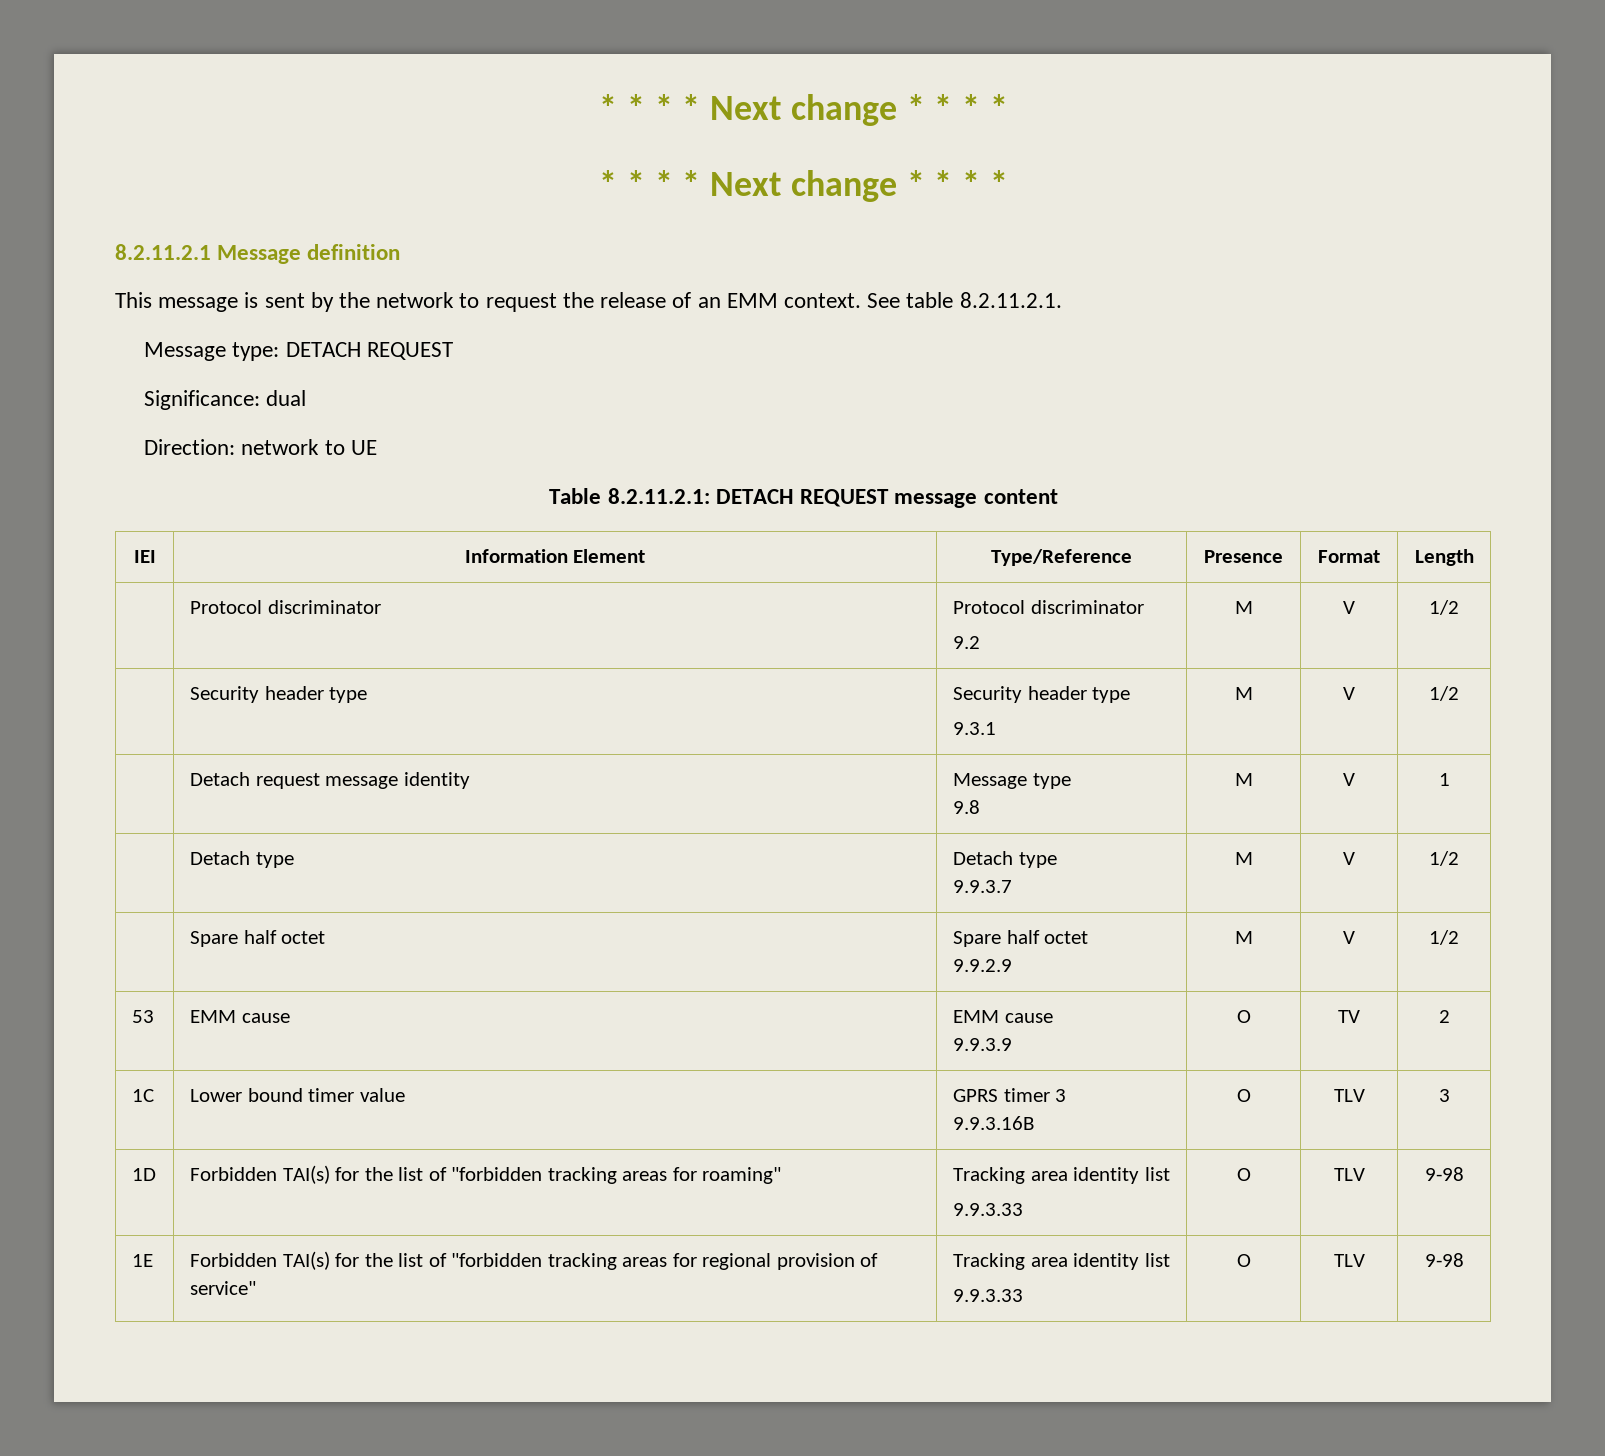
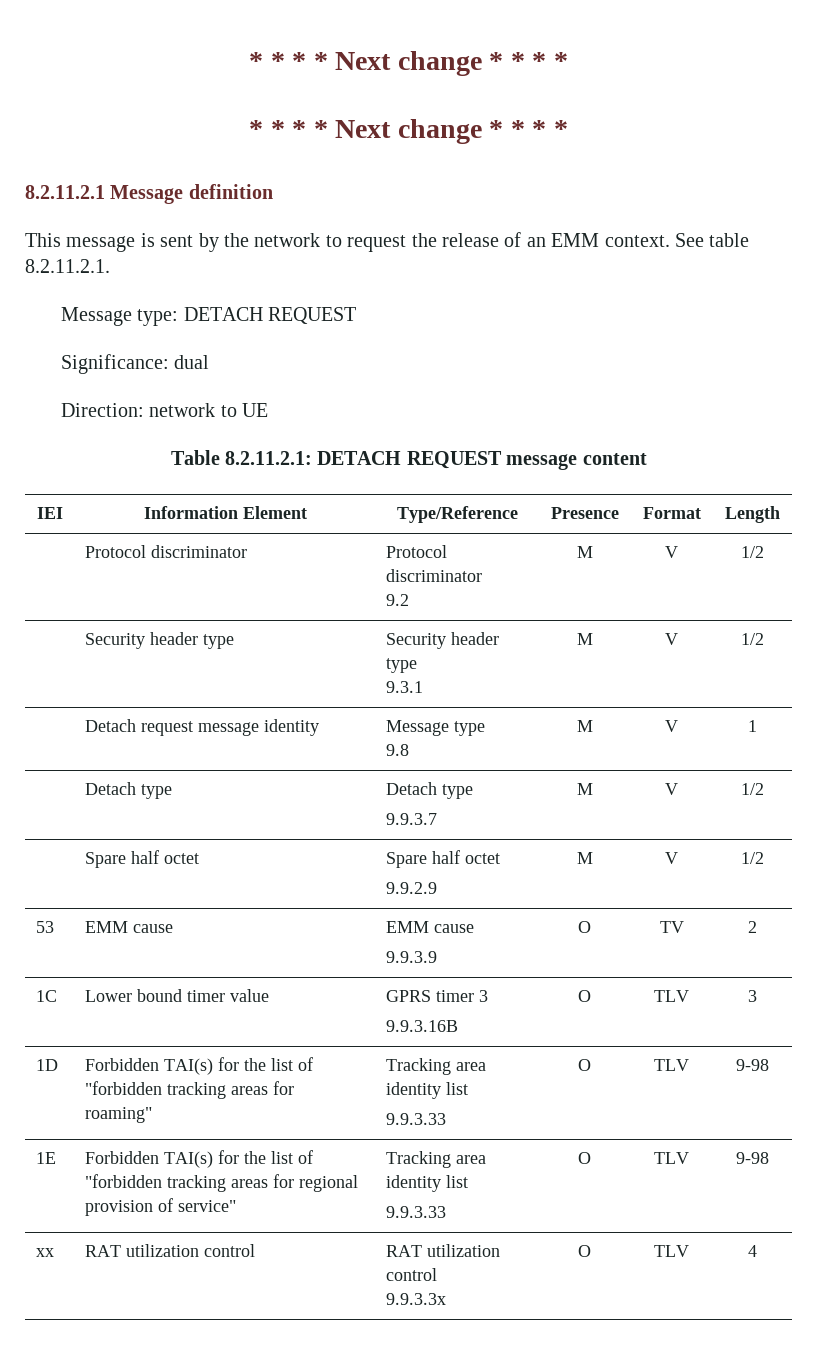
(1464, 1260) none -> [36,1248,55,1257] [85,1244,256,1257] [386,1244,501,1257] [386,1268,438,1281] [386,1293,447,1305] [578,1245,591,1257] [654,1245,689,1257] [747,1245,757,1257] // xx | RAT utilization control | RAT utilization control // 9.9.3.3x | O | TLV | 4

